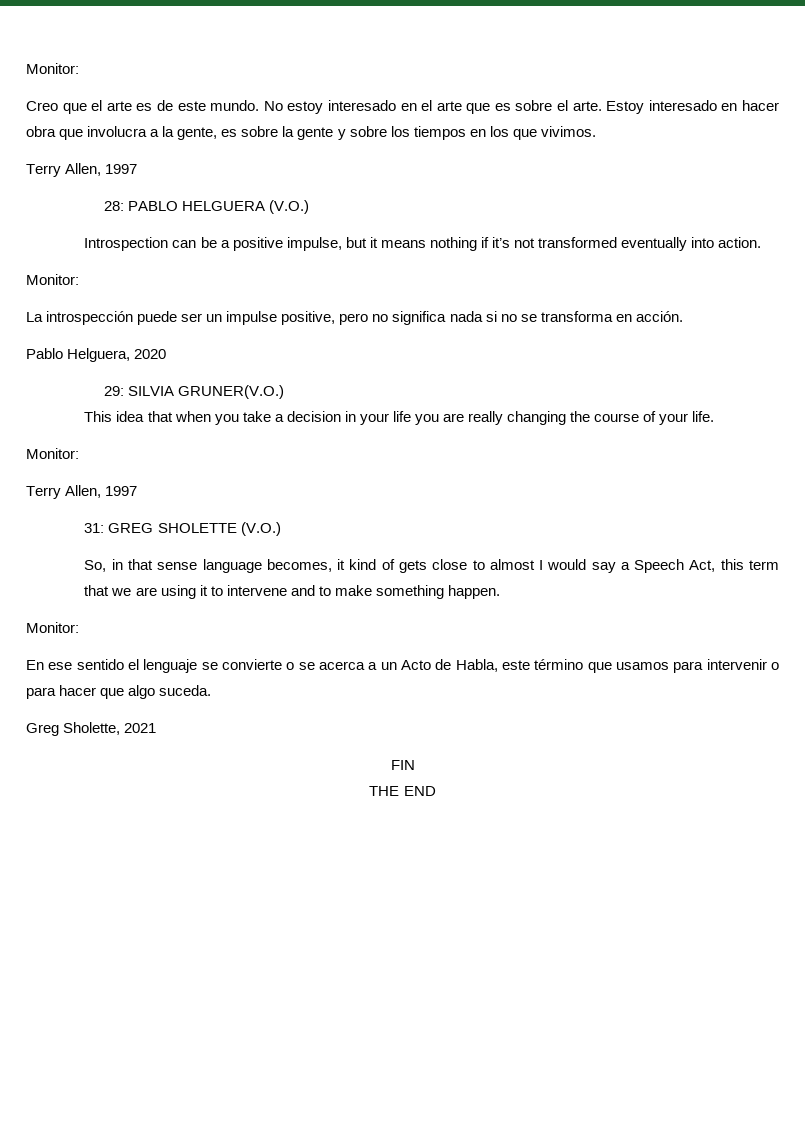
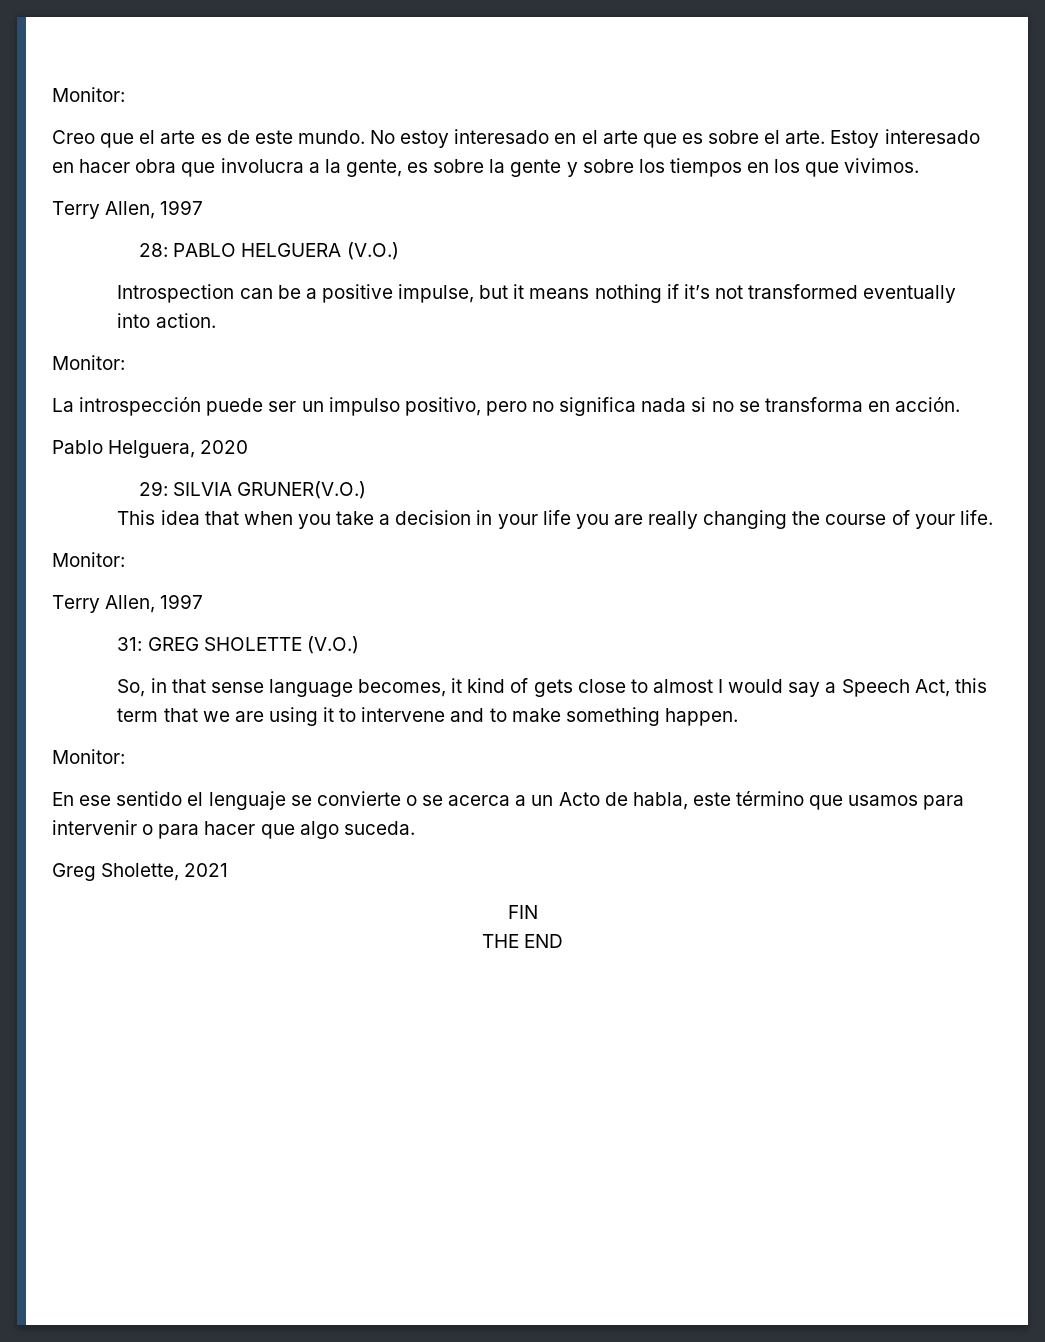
[226,311,336,325] impulse positive, -> [328,397,481,416] impulso positivo,
[455,659,498,672] Habla, -> [632,792,688,810] habla,

